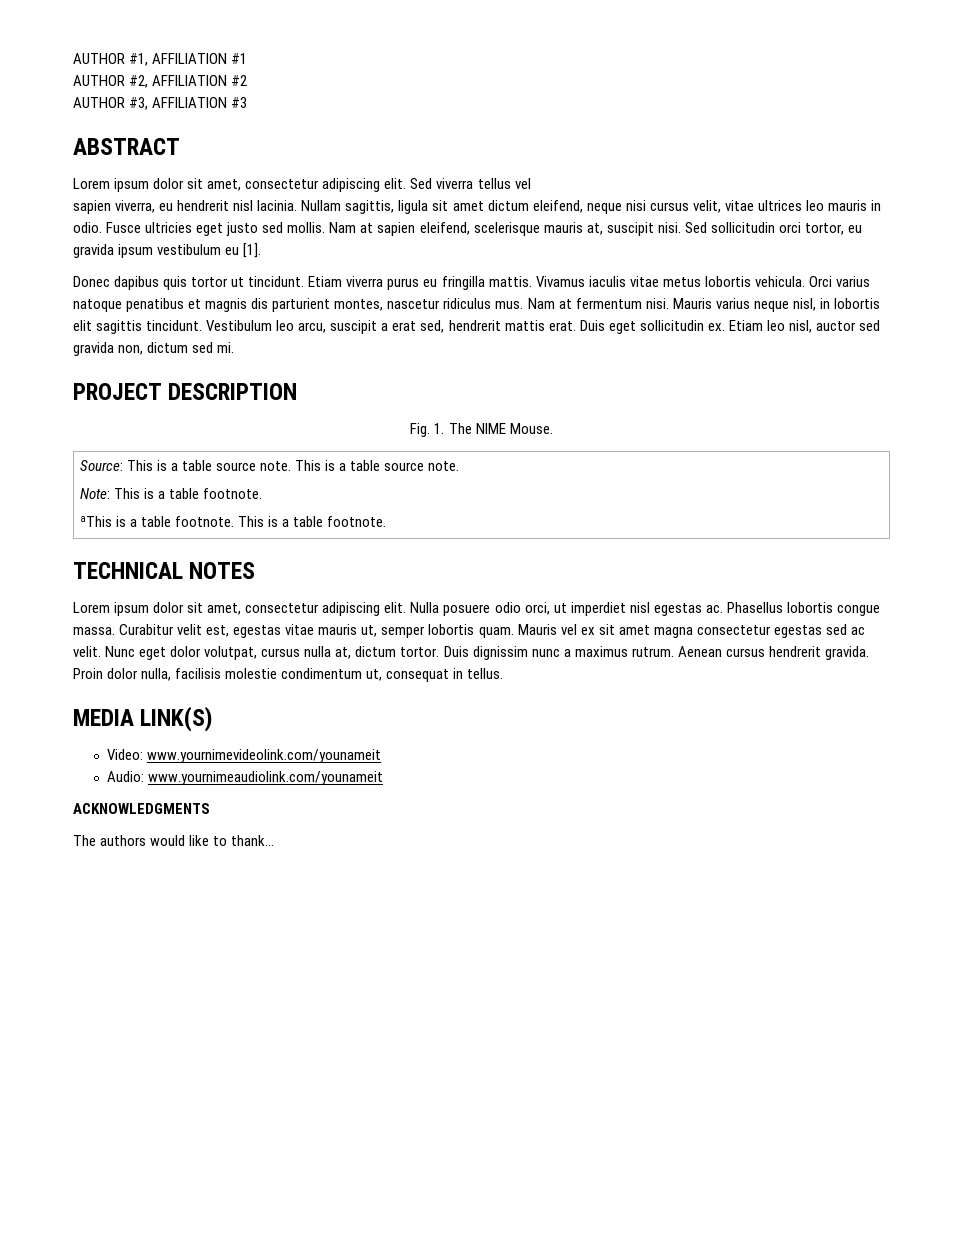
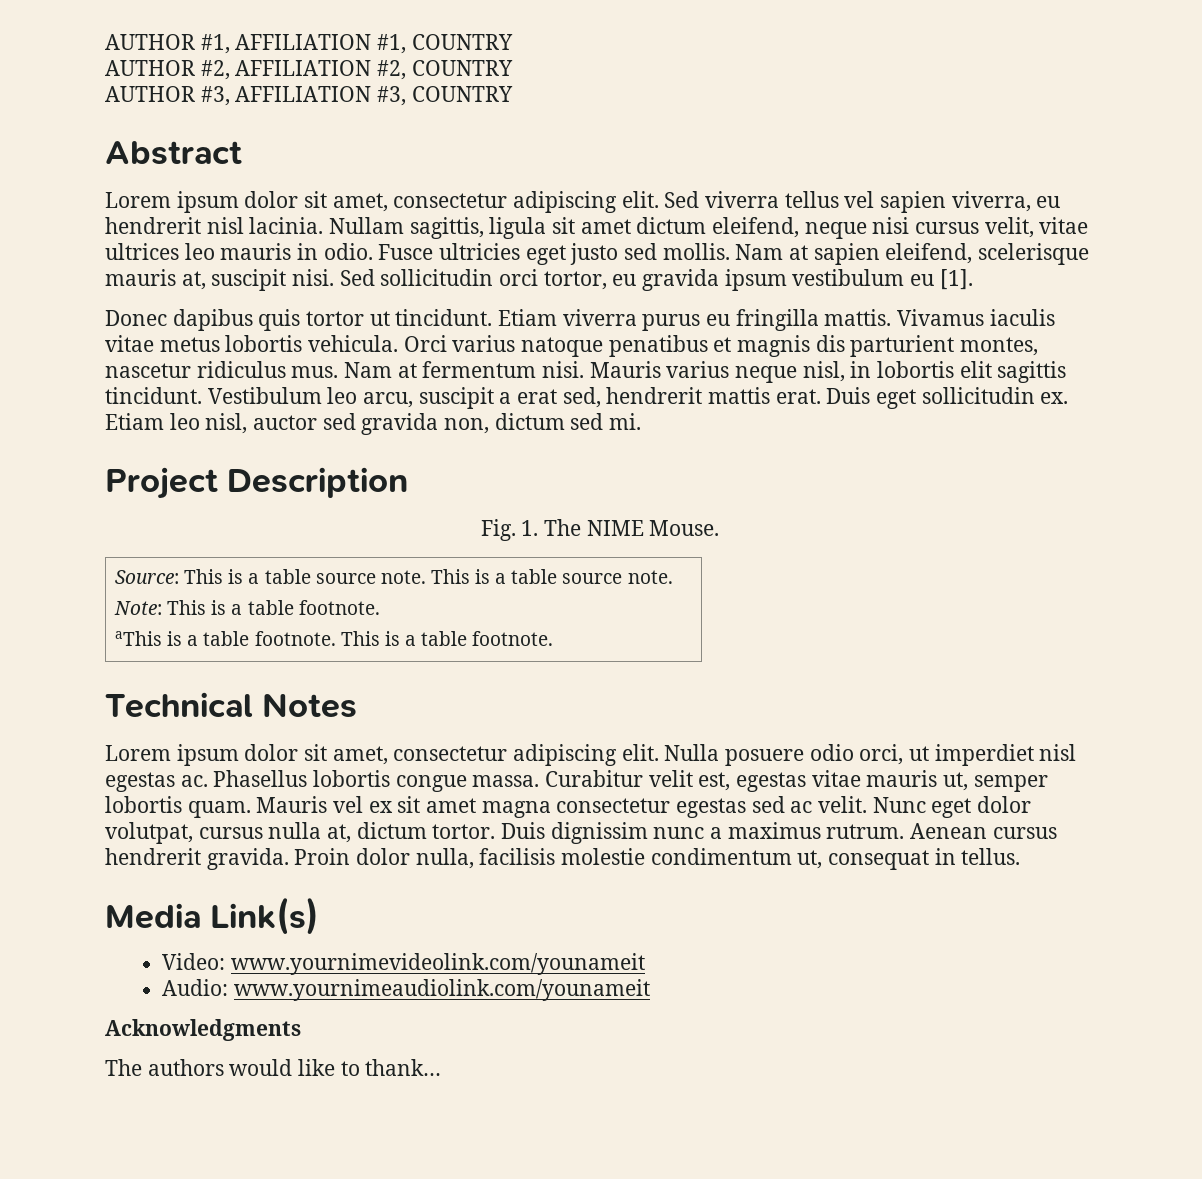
[231,53,248,64] #1 -> [377,34,513,54] #1, COUNTRY
[231,75,248,86] #2 -> [377,60,513,80] #2, COUNTRY
[231,97,248,108] [73,138,180,155] #3 // ABSTRACT -> [377,86,513,106] [105,141,242,165] #3, COUNTRY // Abstract
(531, 183) // -> (875, 199) none
[73,383,298,400] PROJECT DESCRIPTION -> [105,467,409,499] Project Description
[73,562,256,579] TECHNICAL NOTES -> [105,692,358,718] Technical Notes
[73,706,213,732] MEDIA LINK(S) -> [105,897,320,935] Media Link(s)
[73,803,210,814] ACKNOWLEDGMENTS -> [105,1019,301,1041] Acknowledgments

